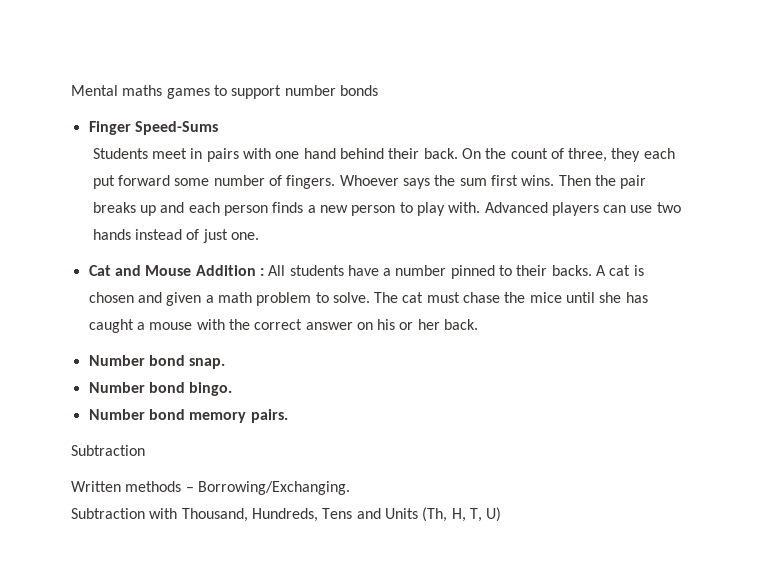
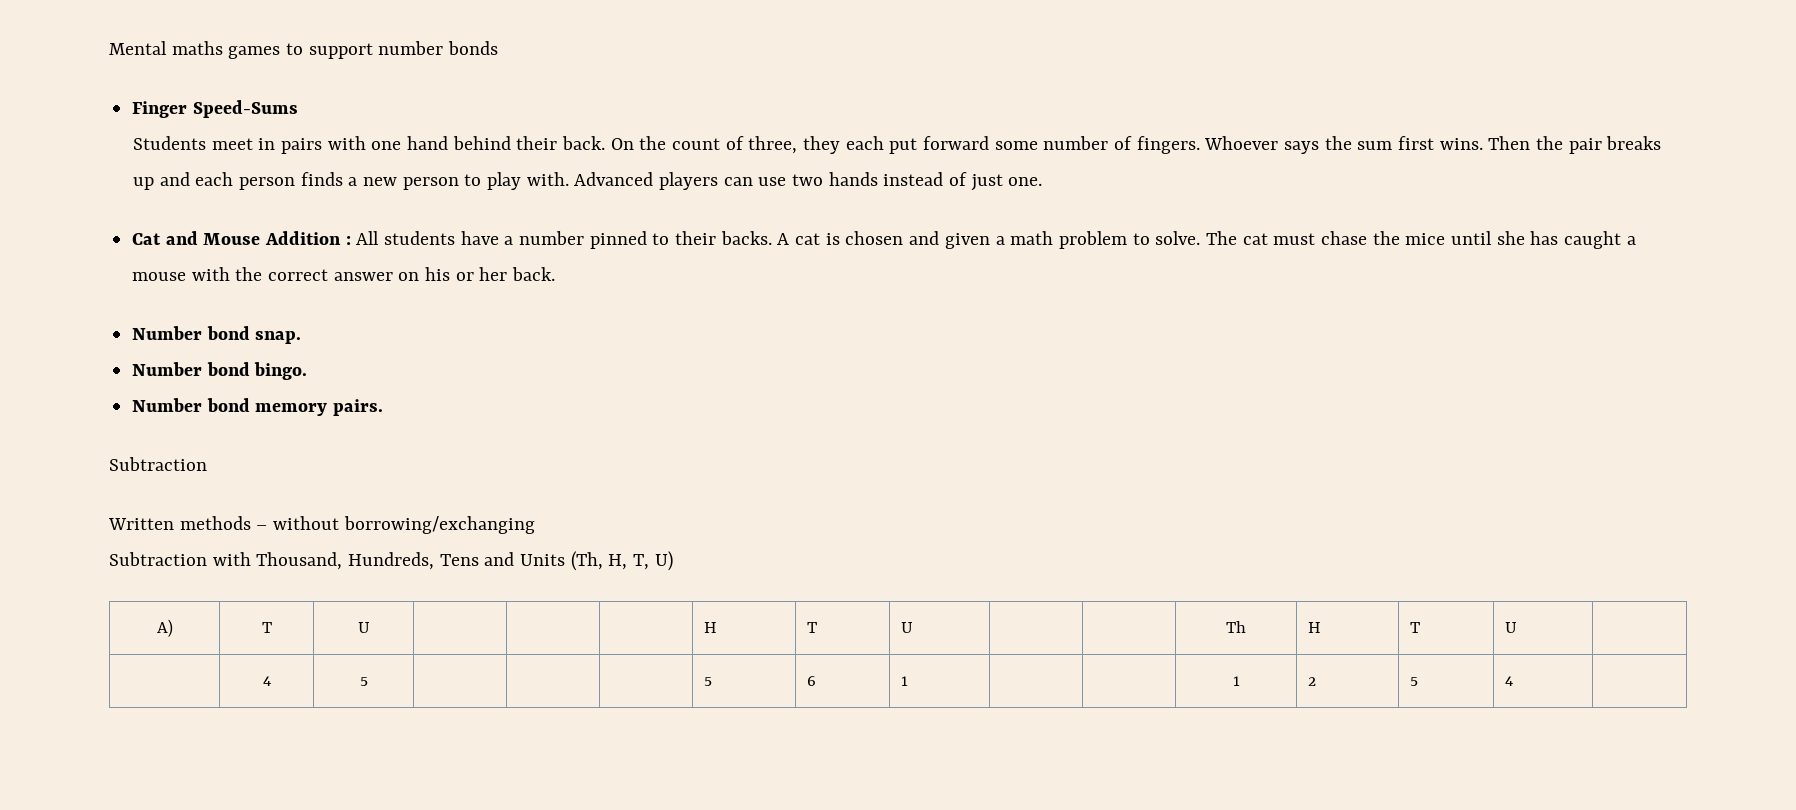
[197,481,350,495] Borrowing/Exchanging. -> [273,516,535,534] without borrowing/exchanging
(502, 514) none -> [156,619,173,637] [261,622,272,633] [357,622,370,633] [704,622,718,633] [807,622,818,633] [901,622,914,633] [1226,621,1246,633] [1308,622,1322,633] [1410,622,1421,633] [1505,622,1518,633] [262,676,271,686] [359,677,368,686] [704,677,713,686] [807,676,817,686] [901,676,909,686] [1232,676,1240,686] [1308,677,1317,686] [1410,677,1419,686] [1505,676,1514,686] // A) | T | U | | | | H | T | U | | | Th | H | T | U | // | 4 | 5 | | | | 5 | 6 | 1 | | | 1 | 2 | 5 | 4 |

